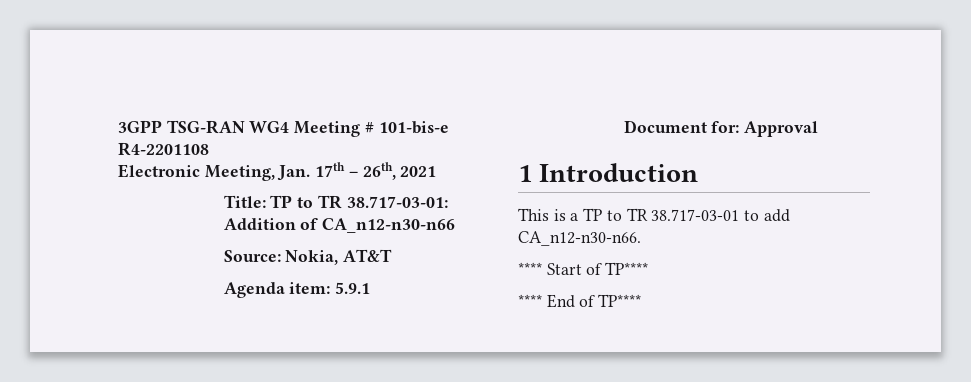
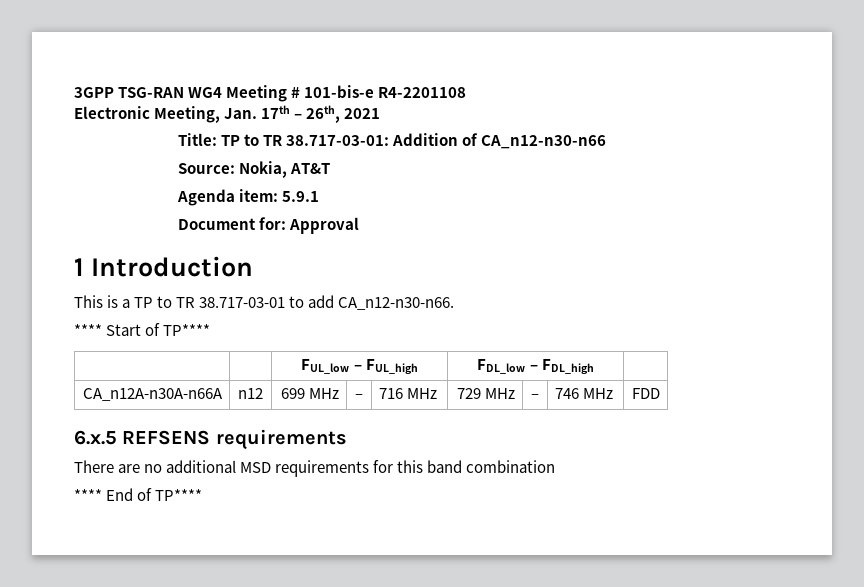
(649, 268) none -> [301,359,418,374] [477,359,594,374] [82,388,223,401] [238,388,263,399] [281,388,340,399] [355,394,363,399] [378,388,437,399] [457,388,516,399] [531,394,539,399] [554,388,613,399] [631,388,660,399] [74,429,347,450] [74,460,556,477] // | | FUL_low – FUL_high | FDL_low – FDL_high | // CA_n12A-n30A-n66A | n12 | 699 MHz | – | 716 MHz | 729 MHz | – | 746 MHz | FDD // 6.x.5 REFSENS requirements // There are no additional MSD requirements for this band combination

